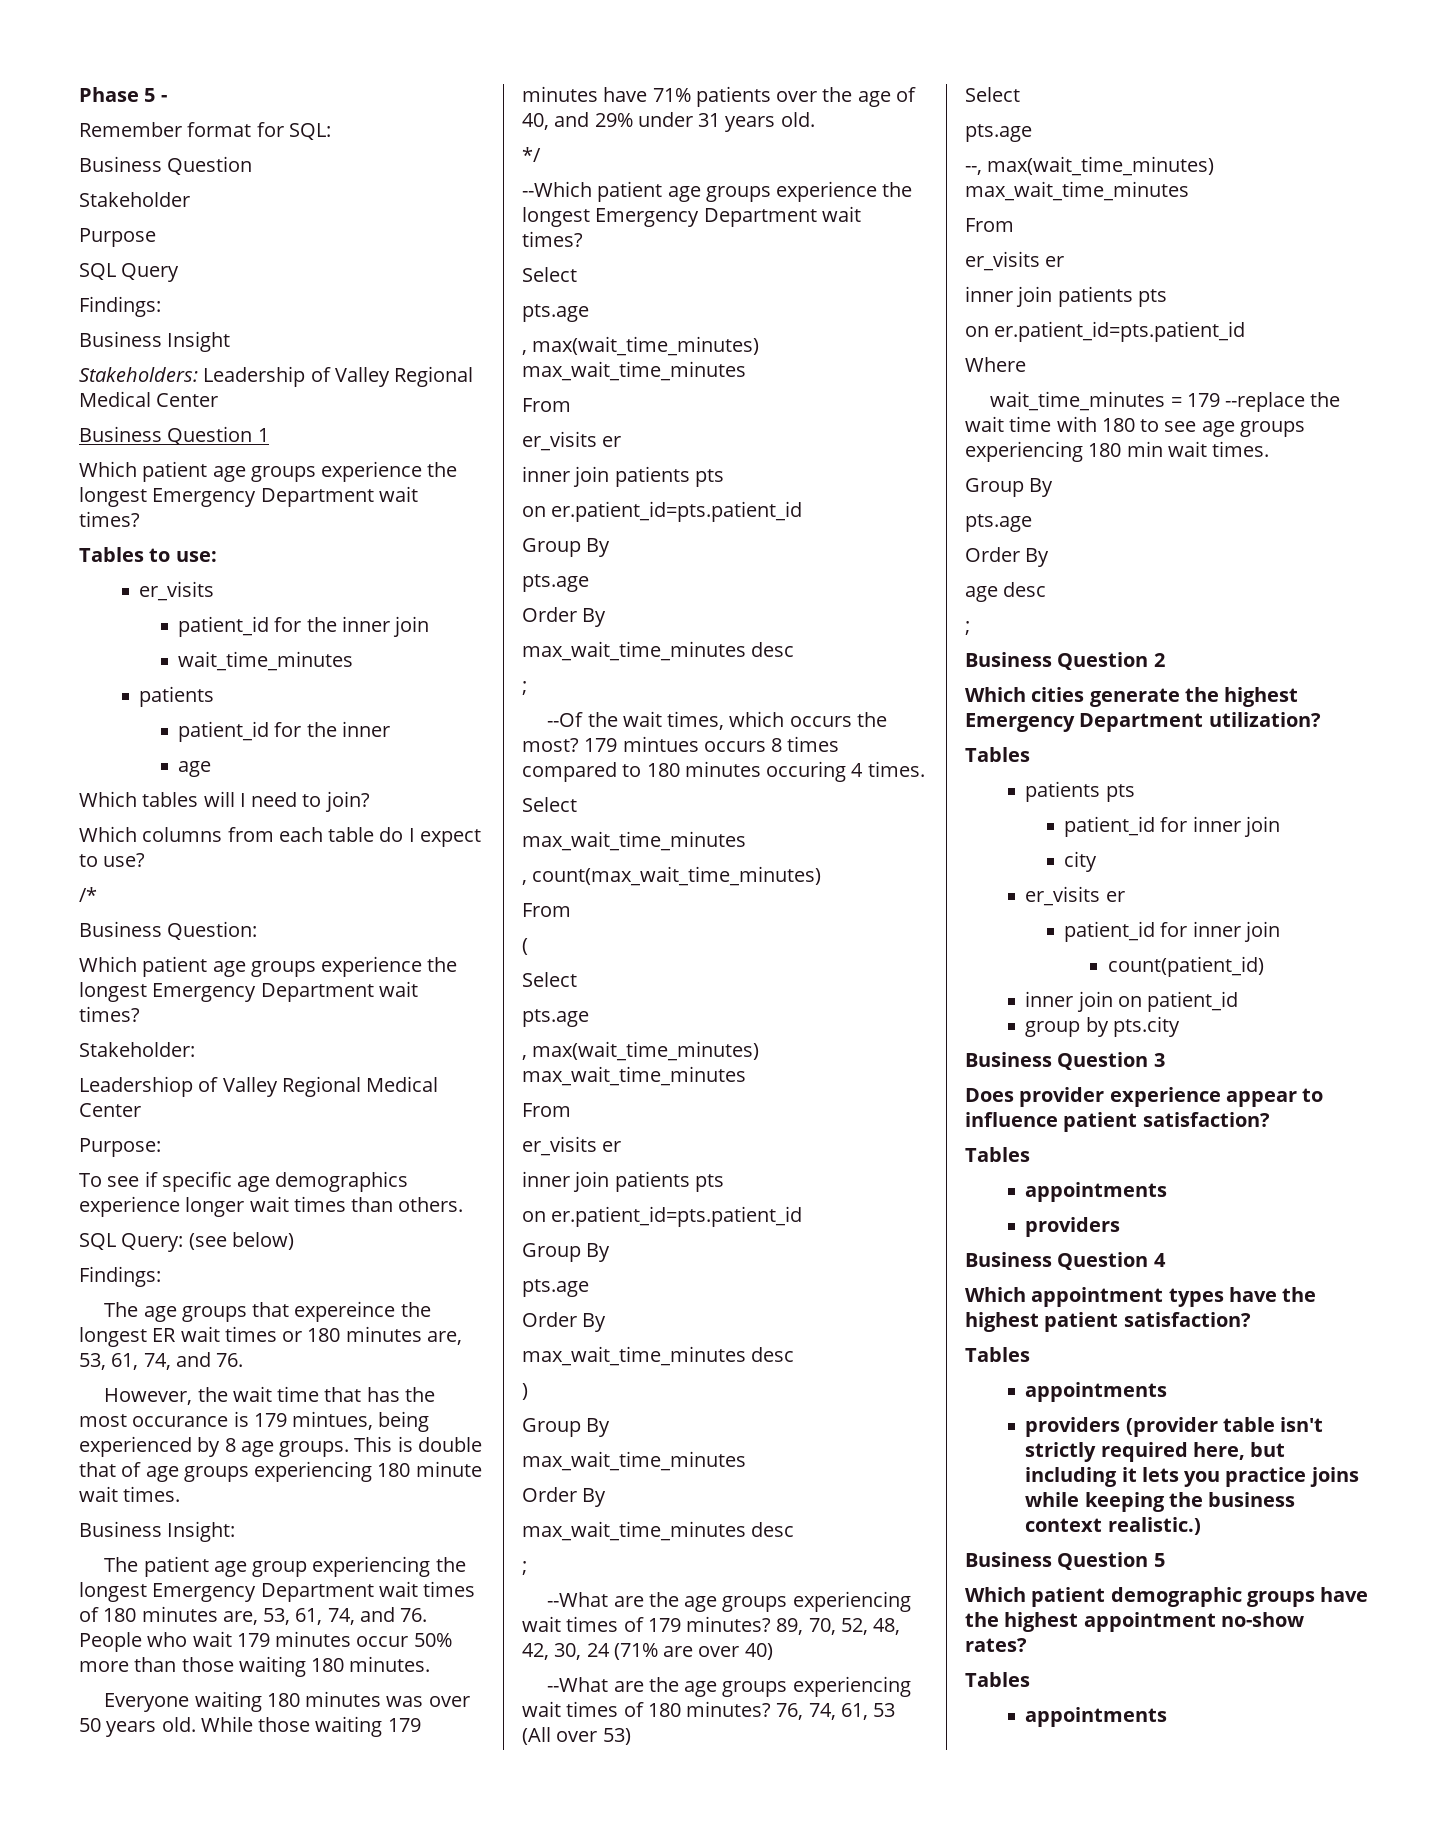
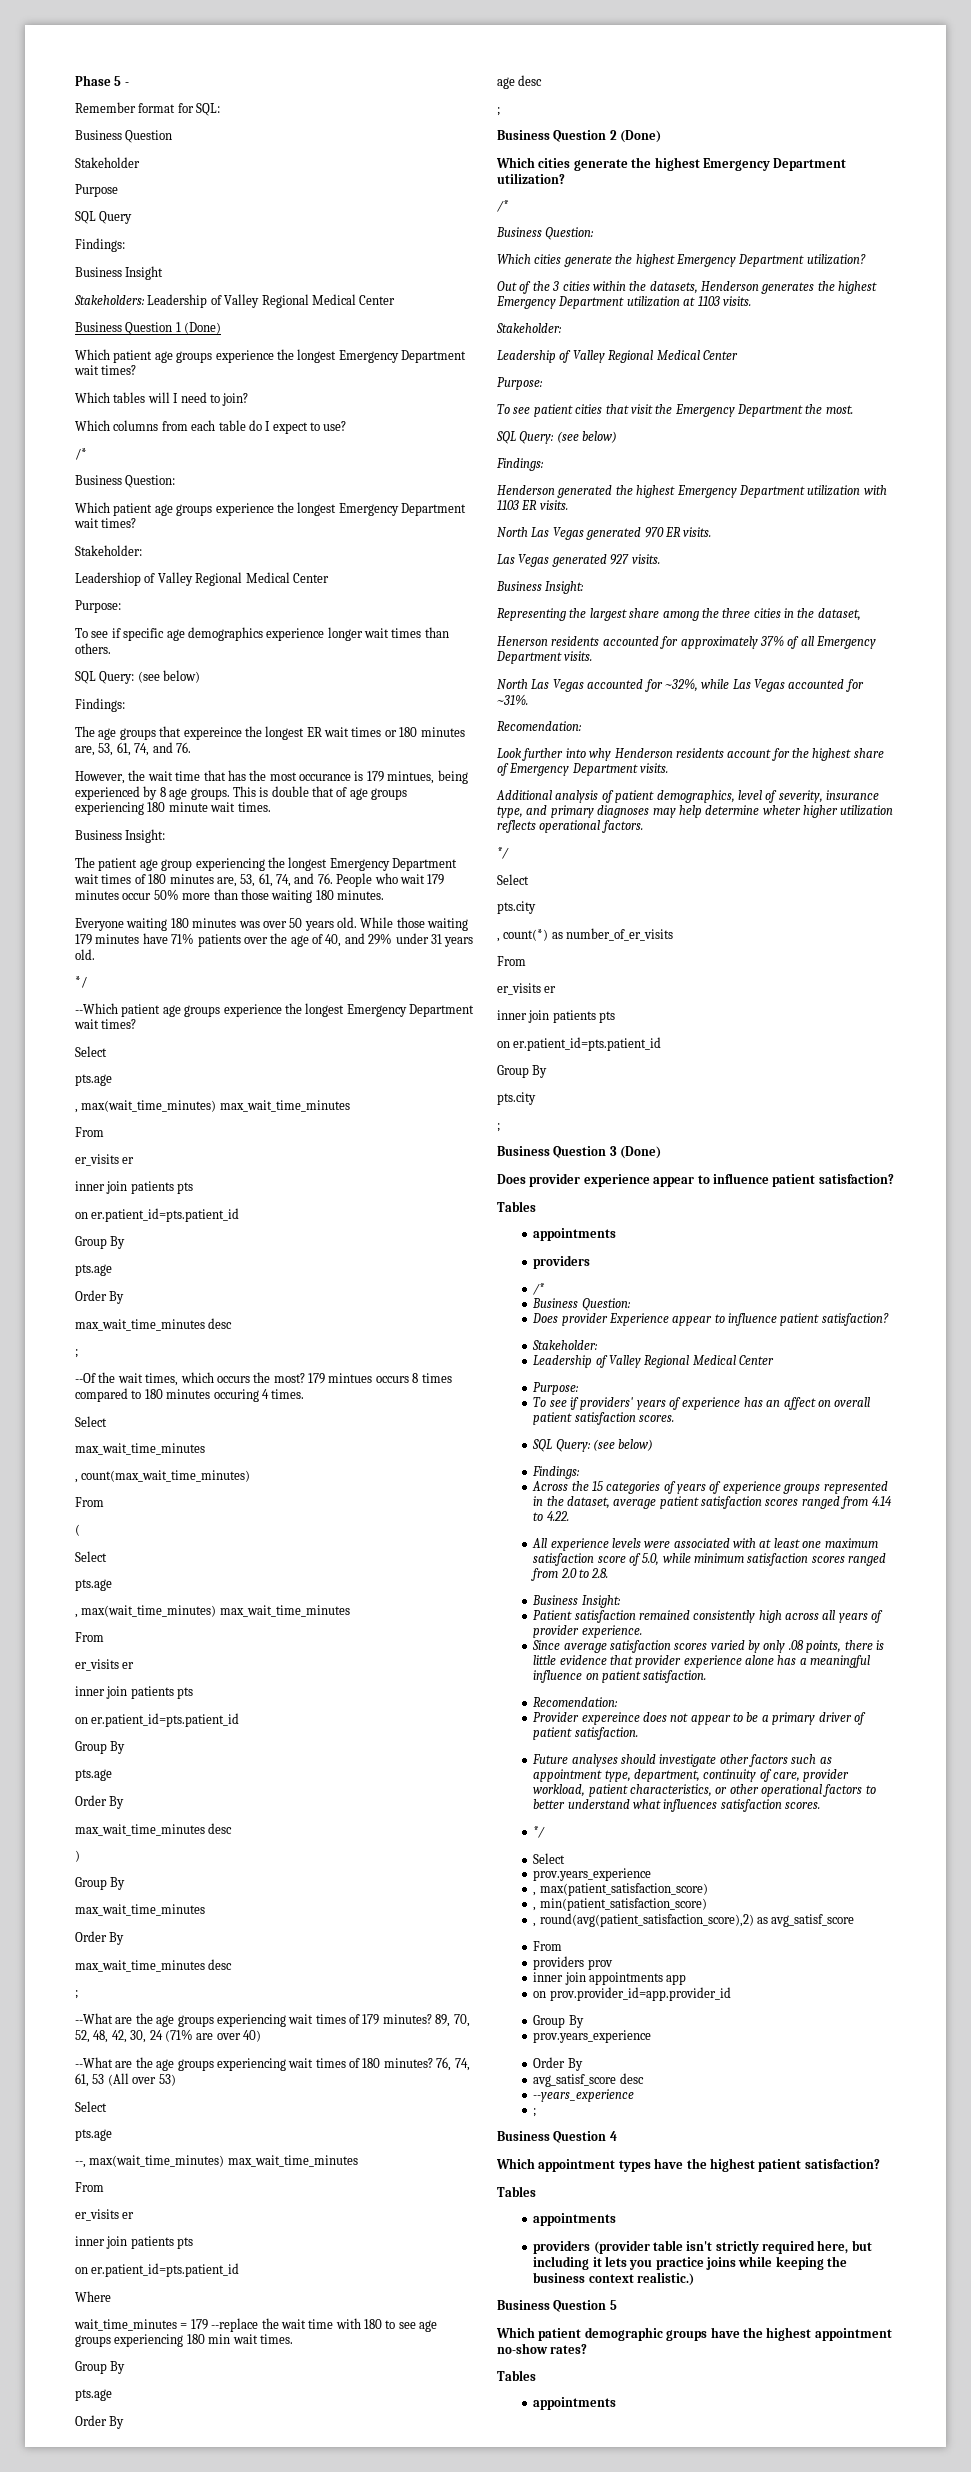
(269, 435) none -> [184,322,222,334] (Done)
[79,547,217,562] [139,581,215,601] [178,616,430,637] [178,651,354,671] [139,686,215,707] [178,721,390,742] [178,761,212,777] // Tables to use: // er_visits // patient_id for the inner join // wait_time_minutes // patients // patient_id for the inner // age -> (137, 370) none
[965,687,1299,707] [965,712,1321,732] [965,747,1030,762] [1025,781,1135,802] [1064,816,1280,837] [1064,851,1098,872] [1025,886,1125,906] [1064,921,1280,942] [1107,956,1264,977] [1025,991,1239,1012] [1025,1016,1180,1037] // Which cities generate the highest Emergency Department utilization? // Tables // patients pts // patient_id for inner join // city // er_visits er // patient_id for inner join // count(patient_id) // inner join on patient_id // group by pts.city -> [620,130,662,143] [496,157,847,171] [497,173,565,184] [497,200,509,212] [496,227,595,240] [497,254,866,267] [497,281,878,294] [496,296,751,309] [496,323,562,333] [497,350,738,363] [497,377,543,390] [497,404,853,417] [496,431,618,444] [496,458,544,471] [497,485,887,498] [497,500,568,510] [497,527,712,540] [497,554,660,567] [496,581,585,594] [497,608,861,621] [497,635,876,649] [496,651,593,664] [497,678,864,692] [497,694,528,705] [497,721,582,731] [497,748,884,761] [497,763,669,776] [496,790,879,803] [497,805,894,818] [497,820,643,833] [497,847,509,859] [497,874,529,885] [497,901,536,914] [497,928,674,942] [497,956,526,966] [497,983,557,995] [497,1010,616,1023] [497,1037,662,1051] [497,1065,548,1078] [497,1092,536,1105] [497,1123,500,1132] (Done) // Which cities generate the highest Emergency Department utilization? // /* // Business Question: // Which cities generate the highest Emergency Department utilization? // Out of the 3 cities within the datasets, Henderson generates the highest Emergency Department utilization at 1103 visits. // Stakeholder: // Leadership of Valley Regional Medical Center // Purpose: // To see patient cities that visit the Emergency Department the most. // SQL Query: (see below) // Findings: // Henderson generated the highest Emergency Department utilization with 1103 ER visits. // North Las Vegas generated 970 ER visits. // Las Vegas generated 927 visits. // Business Insight: // Representing the largest share among the three cities in the dataset, // Henerson residents accounted for approximately 37% of all Emergency Department visits. // North Las Vegas accounted for ~32%, while Las Vegas accounted for ~31%. // Recomendation: // Look further into why Henderson residents account for the highest share of Emergency Department visits. // Additional analysis of patient demographics, level of severity, insurance type, and primary diagnoses may help determine wheter higher utilization reflects operational factors. // */ // Select // pts.city // , count(*) as number_of_er_visits // From // er_visits er // inner join patients pts // on er.patient_id=pts.patient_id // Group By // pts.city // ;
(1165, 1060) none -> [620,1146,662,1159] (Done)
(1121, 1227) none -> [533,1283,546,1295] [532,1298,631,1311] [532,1313,889,1326] [532,1340,599,1350] [533,1355,775,1368] [533,1382,580,1395] [533,1397,871,1410] [533,1412,674,1425] [532,1439,654,1452] [532,1466,581,1479] [532,1481,888,1494] [533,1496,892,1509] [533,1511,569,1521] [532,1538,878,1551] [533,1553,887,1566] [531,1568,609,1581] [532,1595,621,1608] [533,1610,884,1623] [533,1625,642,1638] [532,1640,884,1653] [533,1655,871,1668] [533,1670,707,1683] [533,1697,619,1707] [533,1712,866,1725] [533,1727,638,1740] [532,1754,832,1767] [533,1769,850,1782] [533,1784,876,1797] [533,1799,821,1812] [533,1826,546,1838] [533,1853,566,1864] [533,1868,652,1881] [533,1883,708,1896] [533,1898,707,1911] [533,1913,855,1927] [533,1941,563,1951] [533,1956,613,1970] [533,1972,687,1985] [533,1987,731,2001] [533,2015,584,2028] [533,2030,652,2043] [533,2057,583,2071] [533,2073,644,2087] [533,2089,635,2102] [533,2108,537,2117] // /* // Business Question: // Does provider Experience appear to influence patient satisfaction? // Stakeholder: // Leadership of Valley Regional Medical Center // Purpose: // To see if providers' years of experience has an affect on overall patient satisfaction scores. // SQL Query: (see below) // Findings: // Across the 15 categories of years of experience groups represented in the dataset, average patient satisfaction scores ranged from 4.14 to 4.22. // All experience levels were associated with at least one maximum satisfaction score of 5.0, while minimum satisfaction scores ranged from 2.0 to 2.8. // Business Insight: // Patient satisfaction remained consistently high across all years of provider experience. // Since average satisfaction scores varied by only .08 points, there is little evidence that provider experience alone has a meaningful influence on patient satisfaction. // Recomendation: // Provider expereince does not appear to be a primary driver of patient satisfaction. // Future analyses should investigate other factors such as appointment type, department, continuity of care, provider workload, patient characteristics, or other operational factors to better understand what influences satisfaction scores. // */ // Select // prov.years_experience // , max(patient_satisfaction_score) // , min(patient_satisfaction_score) // , round(avg(patient_satisfaction_score),2) as avg_satisf_score // From // providers prov // inner join appointments app // on prov.provider_id=app.provider_id // Group By // prov.years_experience // Order By // avg_satisf_score desc // --years_experience // ;

